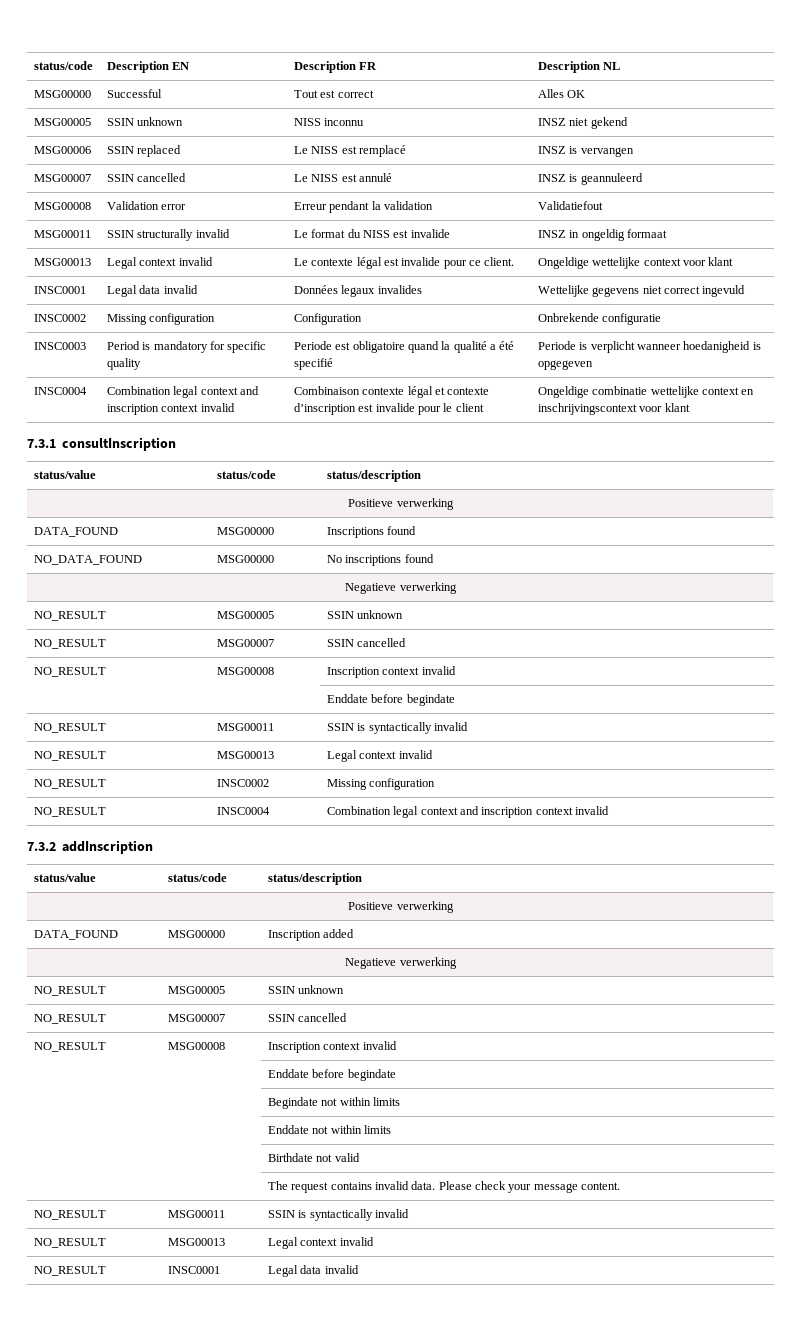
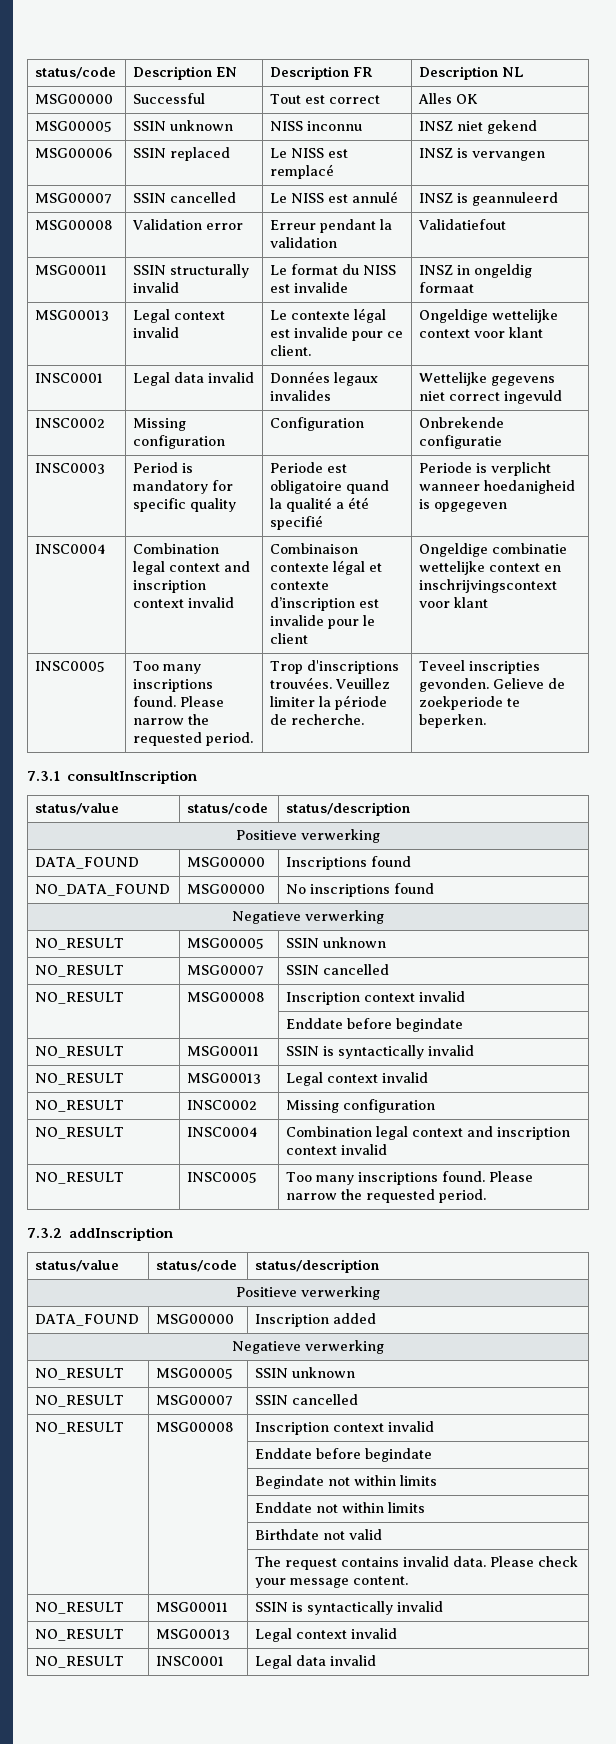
(690, 407) none -> [35,661,106,672] [133,661,202,674] [133,679,214,692] [133,696,225,707] [133,714,210,725] [133,732,254,746] [270,660,400,674] [270,677,391,689] [270,695,388,710] [270,714,365,725] [419,660,541,674] [419,678,566,692] [419,696,521,710] [419,714,487,728] // INSC0005 | Too many inscriptions found. Please narrow the requested period. | Trop d'inscriptions trouvées. Veuillez limiter la période de recherche. | Teveel inscripties gevonden. Gelieve de zoekperiode te beperken.
(610, 810) none -> [35,1172,125,1184] [187,1172,258,1183] [286,1171,534,1185] [286,1189,487,1203] // NO_RESULT | INSC0005 | Too many inscriptions found. Please narrow the requested period.

